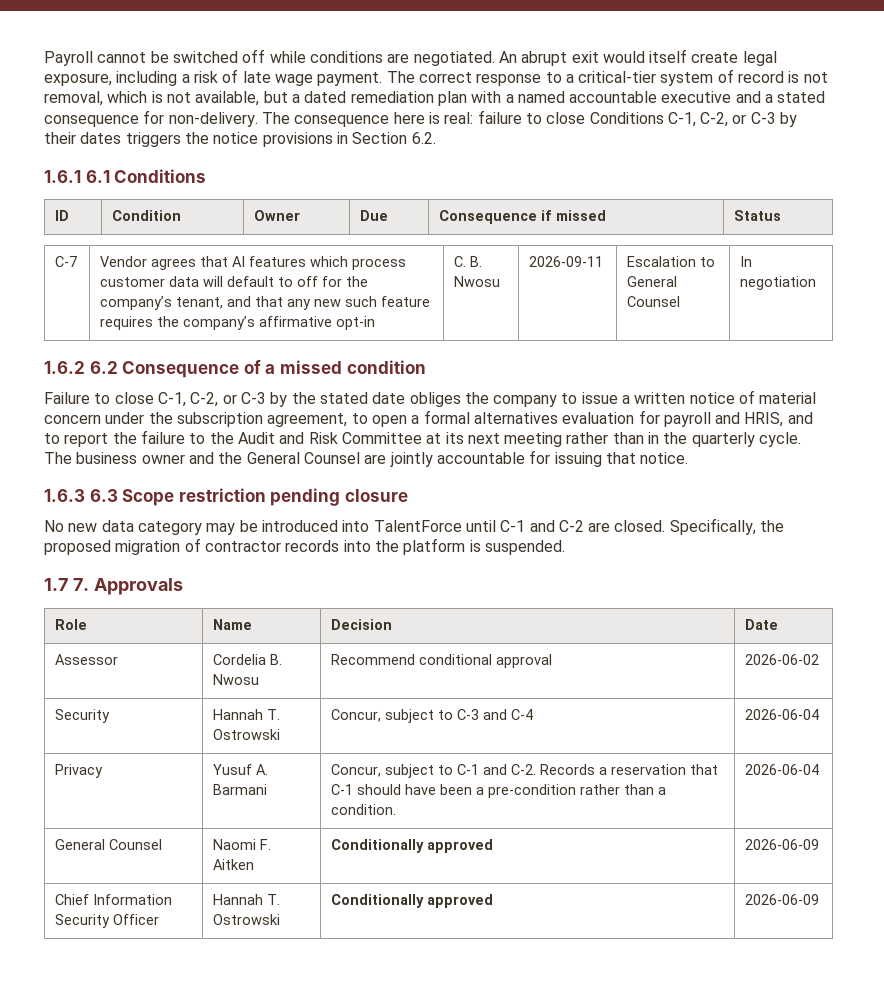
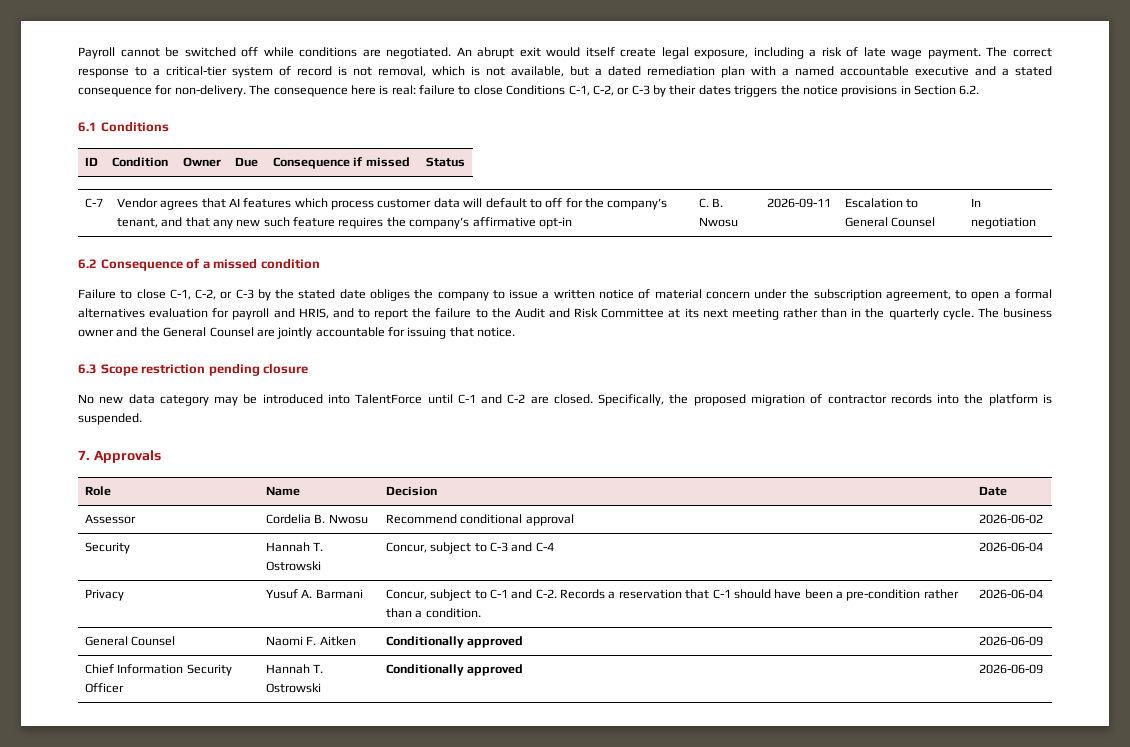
[44,170,81,183] 1.6.1 -> (980, 90) none
[44,361,85,374] 1.6.2 -> (1036, 223) none
[44,489,85,502] 1.6.3 -> (516, 332) none
[44,578,68,591] 1.7 -> (142, 419) none

